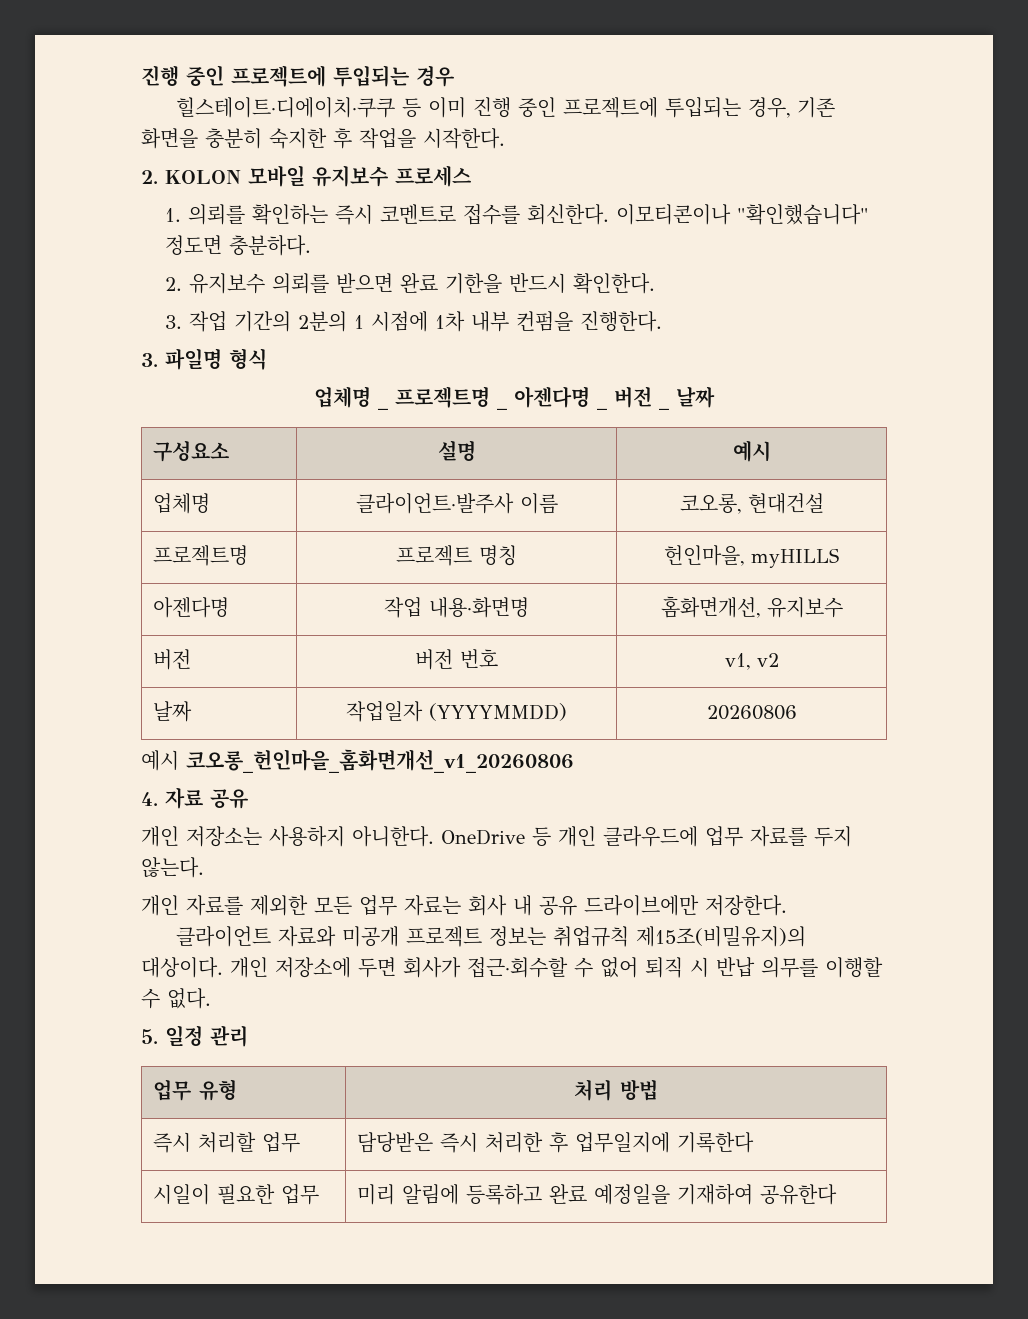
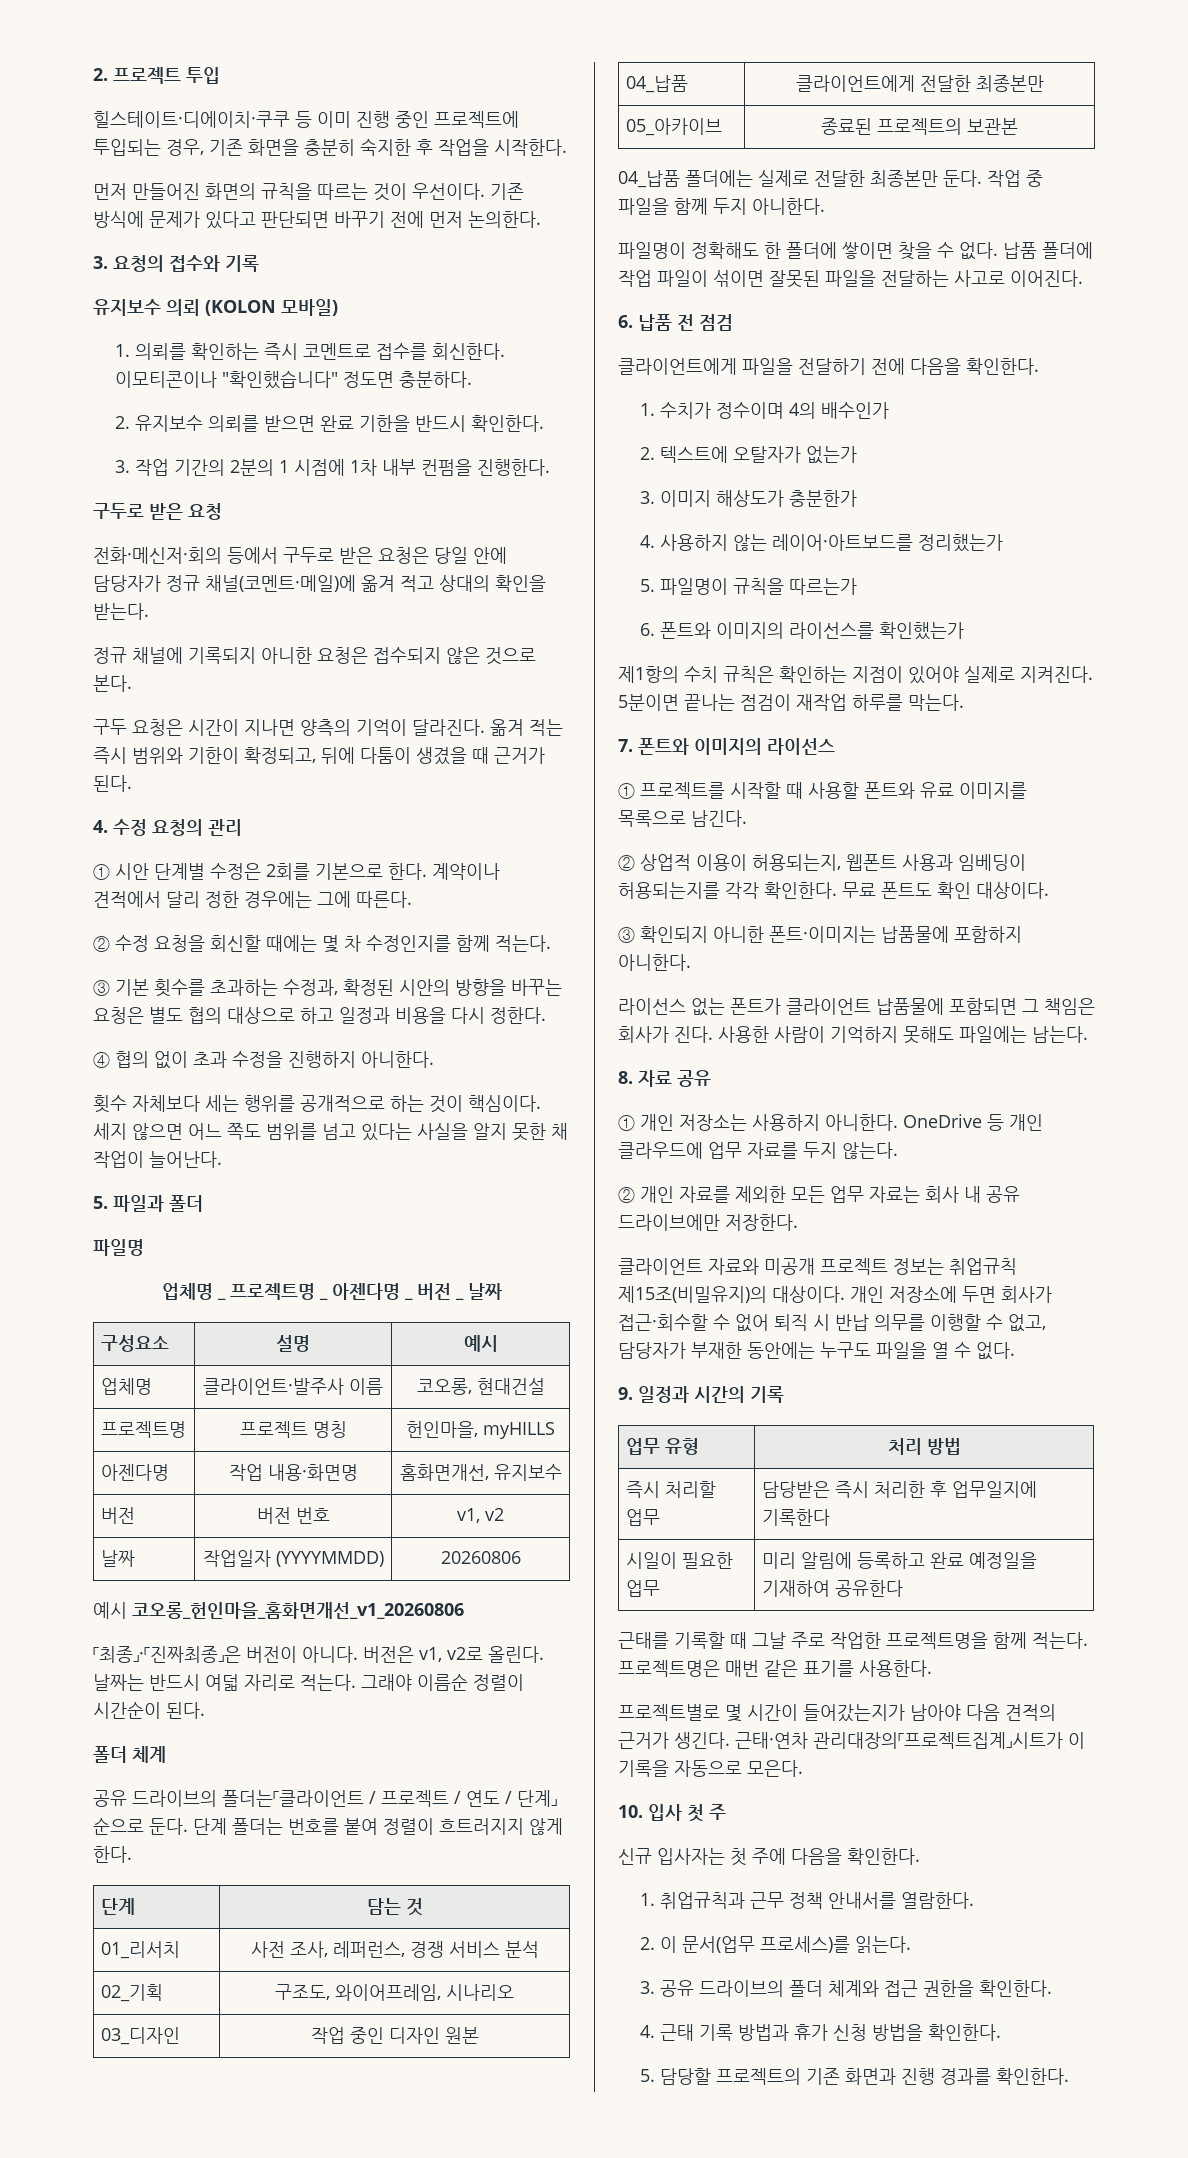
[141,65,454,87] 진행 중인 프로젝트에 투입되는 경우 -> [93,67,220,84] 2. 프로젝트 투입
[141,165,471,187] 2. KOLON 모바일 유지보수 프로세스 -> [93,183,524,201] [93,211,541,229] [93,255,259,272] [93,299,338,316] 먼저 만들어진 화면의 규칙을 따르는 것이 우선이다. 기존 방식에 문제가 있다고 판단되면 바꾸기 전에 먼저 논의한다. // 3. 요청의 접수와 기록 // 유지보수 의뢰 (KOLON 모바일)
[141,353,158,367] 3. -> [93,503,222,520] [93,547,507,564] [93,575,546,592] [93,603,149,620] [93,647,536,665] [93,675,132,692] [93,719,563,736] [93,747,545,765] [93,775,132,792] [93,819,242,836] [93,863,500,880] [93,891,412,908] [93,935,551,953] [93,979,562,997] [93,1007,546,1024] [93,1051,434,1069] [93,1095,541,1113] [93,1123,568,1141] [93,1151,222,1168] [93,1195,203,1212] 구두로 받은 요청 // 전화·메신저·회의 등에서 구두로 받은 요청은 당일 안에 담당자가 정규 채널(코멘트·메일)에 옮겨 적고 상대의 확인을 받는다. // 정규 채널에 기록되지 아니한 요청은 접수되지 않은 것으로 본다. // 구두 요청은 시간이 지나면 양측의 기억이 달라진다. 옮겨 적는 즉시 범위와 기한이 확정되고, 뒤에 다툼이 생겼을 때 근거가 된다. // 4. 수정 요청의 관리 // ① 시안 단계별 수정은 2회를 기본으로 한다. 계약이나 견적에서 달리 정한 경우에는 그에 따른다. // ② 수정 요청을 회신할 때에는 몇 차 수정인지를 함께 적는다. // ③ 기본 횟수를 초과하는 수정과, 확정된 시안의 방향을 바꾸는 요청은 별도 협의 대상으로 하고 일정과 비용을 다시 정한다. // ④ 협의 없이 초과 수정을 진행하지 아니한다. // 횟수 자체보다 세는 행위를 공개적으로 하는 것이 핵심이다. 세지 않으면 어느 쪽도 범위를 넘고 있다는 사실을 알지 못한 채 작업이 늘어난다. // 5. 파일과 폴더 //
[229,348,267,370] 형식 -> (144, 1247) none
[141,792,158,806] 4. -> [93,1646,544,1663] [93,1673,524,1691] [93,1701,205,1719] [93,1746,166,1763] [93,1790,557,1807] [93,1817,563,1835] [93,1846,132,1863] [100,1898,135,1915] [366,1898,423,1916] [100,1941,180,1959] [250,1941,539,1958] [100,1984,163,2002] [275,1984,514,2001] [100,2027,180,2045] [310,2027,479,2044] [625,75,688,93] [795,75,1044,92] [625,118,722,136] [821,118,1018,135] [618,170,1043,188] [618,198,825,215] [618,242,1093,260] [618,270,1083,288] [618,314,733,331] [618,358,1039,375] [639,402,889,419] [639,446,857,464] [639,490,857,507] [639,534,1003,552] [639,578,857,595] [639,622,964,640] [618,666,1093,684] [618,694,964,711] [618,738,835,755] [618,782,1027,799] [618,810,747,827] [618,854,1026,871] [618,882,1049,899] [618,926,1022,943] [618,954,691,971] [618,998,1095,1016] [618,1026,1088,1044] [618,1071,633,1084] 「최종」·「진짜최종」은 버전이 아니다. 버전은 v1, v2로 올린다. 날짜는 반드시 여덟 자리로 적는다. 그래야 이름순 정렬이 시간순이 된다. // 폴더 체계 // 공유 드라이브의 폴더는「클라이언트 / 프로젝트 / 연도 / 단계」순으로 둔다. 단계 폴더는 번호를 붙여 정렬이 흐트러지지 않게 한다. // 단계 | 담는 것 // 01_리서치 | 사전 조사, 레퍼런스, 경쟁 서비스 분석 // 02_기획 | 구조도, 와이어프레임, 시나리오 // 03_디자인 | 작업 중인 디자인 원본 // 04_납품 | 클라이언트에게 전달한 최종본만 // 05_아카이브 | 종료된 프로젝트의 보관본 // 04_납품 폴더에는 실제로 전달한 최종본만 둔다. 작업 중 파일을 함께 두지 아니한다. // 파일명이 정확해도 한 폴더에 쌓이면 찾을 수 없다. 납품 폴더에 작업 파일이 섞이면 잘못된 파일을 전달하는 사고로 이어진다. // 6. 납품 전 점검 // 클라이언트에게 파일을 전달하기 전에 다음을 확인한다. // 1. 수치가 정수이며 4의 배수인가 // 2. 텍스트에 오탈자가 없는가 // 3. 이미지 해상도가 충분한가 // 4. 사용하지 않는 레이어·아트보드를 정리했는가 // 5. 파일명이 규칙을 따르는가 // 6. 폰트와 이미지의 라이선스를 확인했는가 // 제1항의 수치 규칙은 확인하는 지점이 있어야 실제로 지켜진다. 5분이면 끝나는 점검이 재작업 하루를 막는다. // 7. 폰트와 이미지의 라이선스 // ① 프로젝트를 시작할 때 사용할 폰트와 유료 이미지를 목록으로 남긴다. // ② 상업적 이용이 허용되는지, 웹폰트 사용과 임베딩이 허용되는지를 각각 확인한다. 무료 폰트도 확인 대상이다. // ③ 확인되지 아니한 폰트·이미지는 납품물에 포함하지 아니한다. // 라이선스 없는 폰트가 클라이언트 납품물에 포함되면 그 책임은 회사가 진다. 사용한 사람이 기억하지 못해도 파일에는 남는다. // 8.
(248, 799) none -> [618,1115,635,1131] ①
(204, 867) none -> [618,1187,635,1203] ②
[167,988,211,1009] [141,1025,248,1047] 없다. // 5. 일정 관리 -> [1008,1314,1046,1332] [618,1342,1015,1360] [618,1386,784,1403] 없고, 담당자가 부재한 동안에는 누구도 파일을 열 수 없다. // 9. 일정과 시간의 기록
(837, 1194) none -> [618,1632,1088,1649] [618,1660,932,1677] [618,1704,1056,1722] [618,1732,1085,1749] [618,1760,803,1777] [618,1804,726,1822] [618,1848,920,1866] [639,1892,974,1909] [639,1936,911,1953] [639,1980,1052,1997] [639,2024,1001,2041] [639,2068,1069,2085] // 근태를 기록할 때 그날 주로 작업한 프로젝트명을 함께 적는다. 프로젝트명은 매번 같은 표기를 사용한다. // 프로젝트별로 몇 시간이 들어갔는지가 남아야 다음 견적의 근거가 생긴다. 근태·연차 관리대장의「프로젝트집계」시트가 이 기록을 자동으로 모은다. // 10. 입사 첫 주 // 신규 입사자는 첫 주에 다음을 확인한다. // 1. 취업규칙과 근무 정책 안내서를 열람한다. // 2. 이 문서(업무 프로세스)를 읽는다. // 3. 공유 드라이브의 폴더 체계와 접근 권한을 확인한다. // 4. 근태 기록 방법과 휴가 신청 방법을 확인한다. // 5. 담당할 프로젝트의 기존 화면과 진행 경과를 확인한다.

